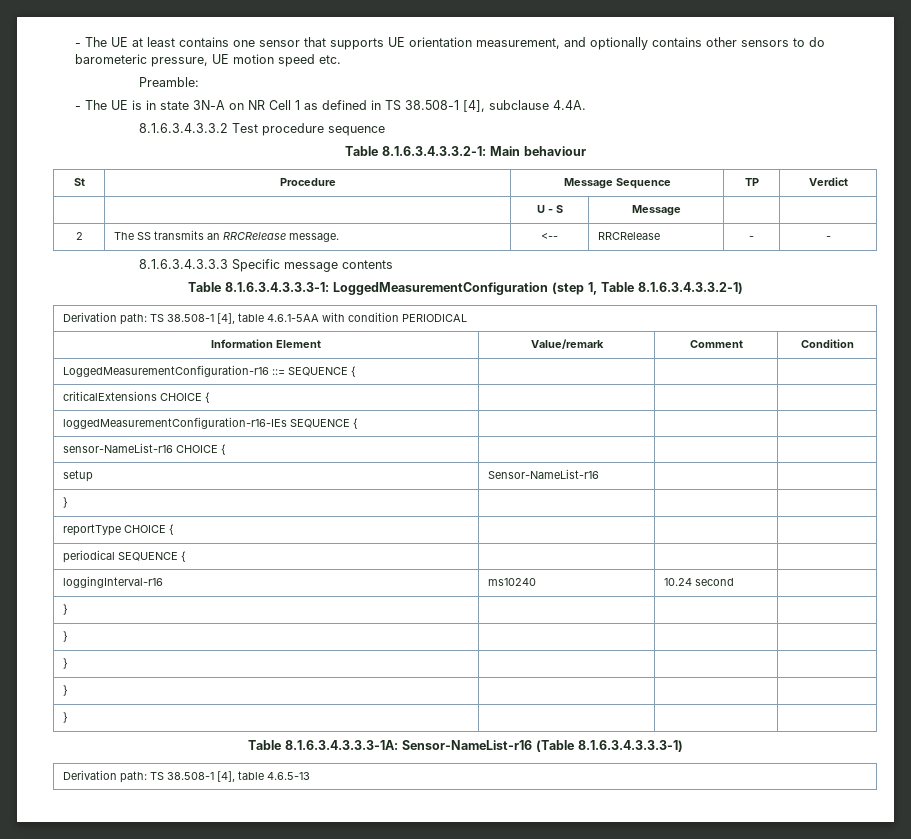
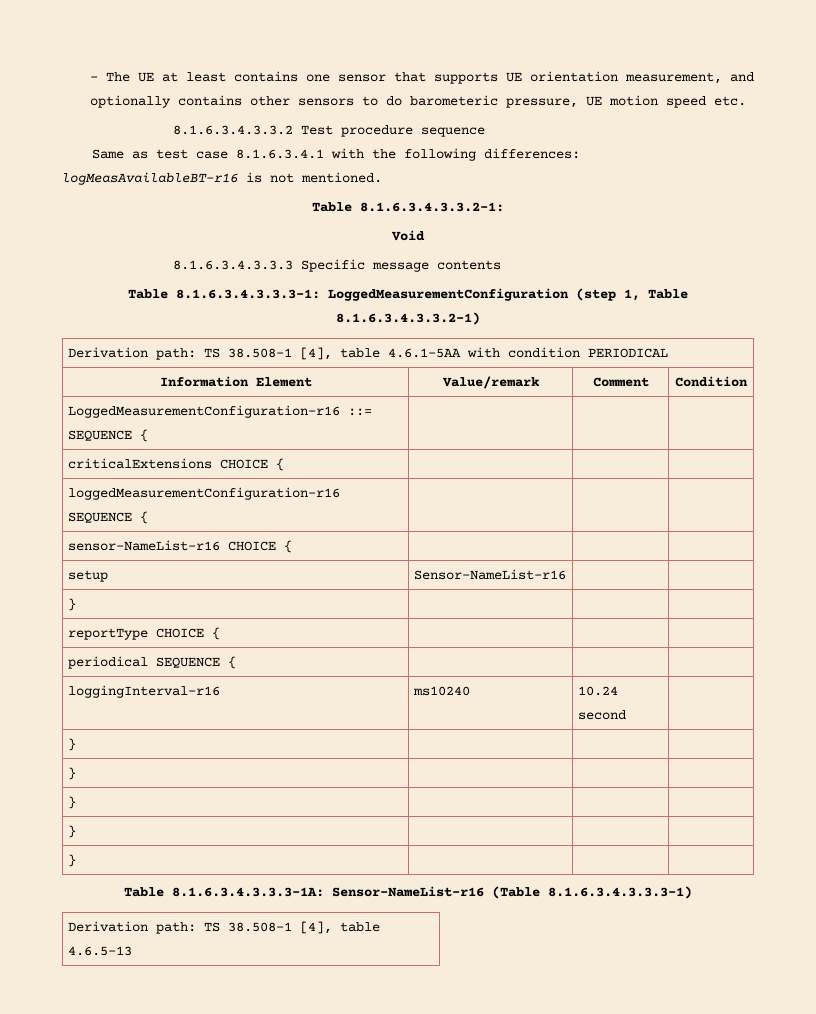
[139,77,200,87] [74,100,586,112] [139,123,386,136] [344,146,586,156] [73,178,85,186] [279,178,336,186] [563,178,671,189] [744,178,759,186] [808,177,848,186] [536,205,563,213] [631,205,681,216] [75,232,83,240] [113,230,339,242] [541,233,558,240] [597,232,660,240] [749,236,754,240] [825,236,831,240] Preamble: // - The UE is in state 3N-A on NR Cell 1 as defined in TS 38.508-1 [4], subclause 4.4A. // 8.1.6.3.4.3.3.2 Test procedure sequence // Table 8.1.6.3.4.3.3.2-1: Main behaviour // St | Procedure | Message Sequence | TP | Verdict // | | U - S | Message | | // 2 | The SS transmits an RRCRelease message. | <-- | RRCRelease | - | - -> [173,125,486,137] [91,148,580,161] [62,172,382,185] [312,202,504,212] [391,230,425,241] 8.1.6.3.4.3.3.2 Test procedure sequence // Same as test case 8.1.6.3.4.1 with the following differences: logMeasAvailableBT-r16 is not mentioned. // Table 8.1.6.3.4.3.3.2-1: // Void
[62,417,287,429] loggedMeasurementConfiguration-r16-IEs -> [67,487,340,500] loggedMeasurementConfiguration-r16

